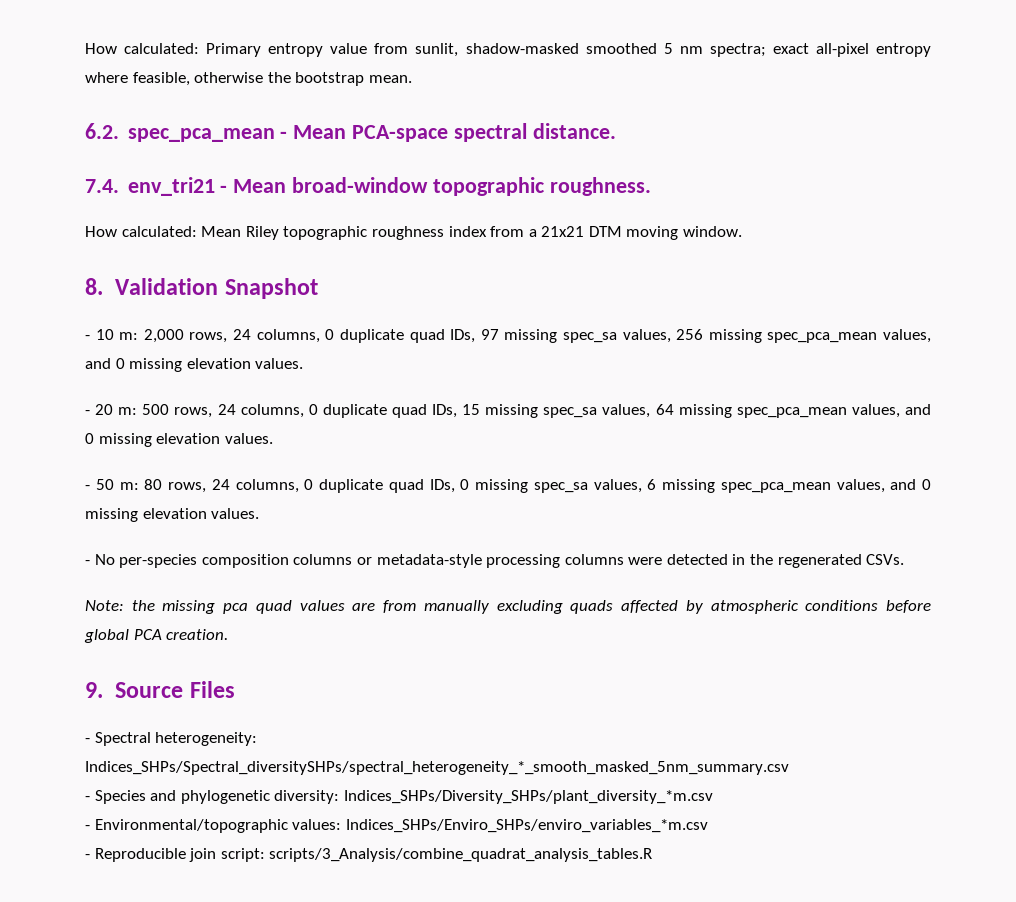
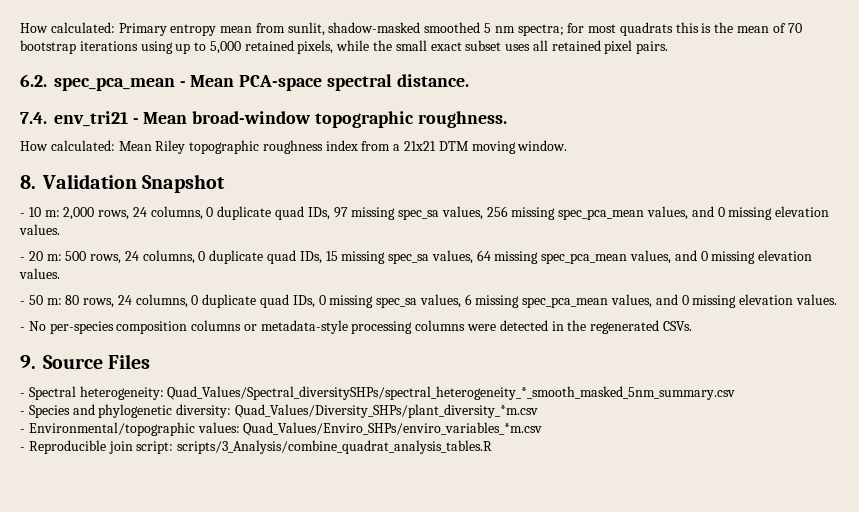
[330,43,368,54] value -> [220,26,253,33] mean
[772,43,931,57] [85,72,412,86] exact all-pixel entropy where feasible, otherwise the bootstrap mean. -> [567,22,802,36] [20,40,669,54] for most quadrats this is the mean of 70 bootstrap iterations using up to 5,000 retained pixels, while the small exact subset uses all retained pixel pairs.
[85,600,932,614] [84,629,229,643] // Note: the missing pca quad values are from manually excluding quads affected by atmospheric conditions before global PCA creation. -> (692, 326) none
[85,761,789,775] Indices_SHPs/Spectral_diversitySHPs/spectral_heterogeneity_*_smooth_masked_5nm_summary.csv -> [167,386,736,400] Quad_Values/Spectral_diversitySHPs/spectral_heterogeneity_*_smooth_masked_5nm_summary.csv
[343,790,713,804] Indices_SHPs/Diversity_SHPs/plant_diversity_*m.csv -> [234,404,538,418] Quad_Values/Diversity_SHPs/plant_diversity_*m.csv
[345,819,708,833] Indices_SHPs/Enviro_SHPs/enviro_variables_*m.csv -> [243,422,543,436] Quad_Values/Enviro_SHPs/enviro_variables_*m.csv

